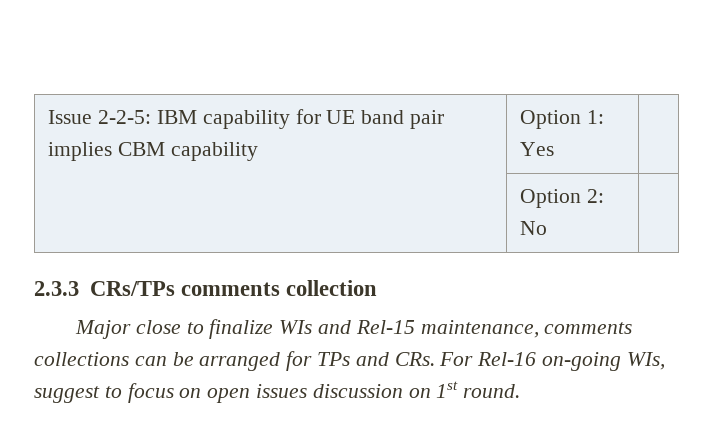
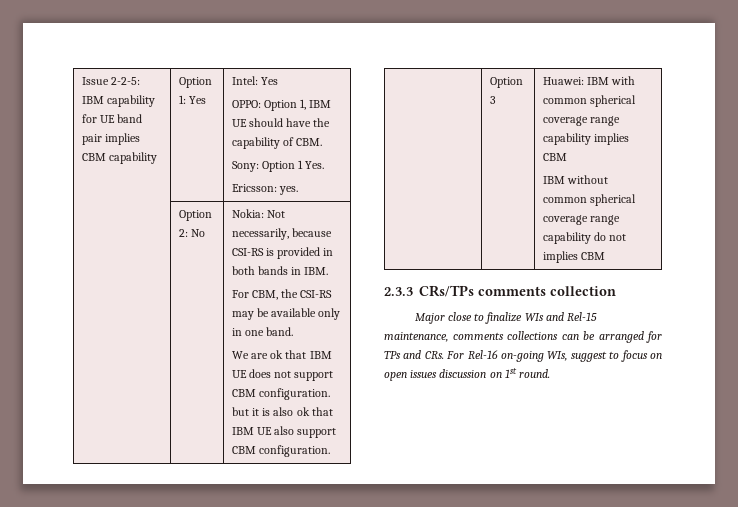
[520,189,605,208] [520,221,548,235] // | Option 2: No | -> [231,76,278,85] [231,99,332,111] [231,118,331,127] [231,137,323,149] [231,160,325,172] [231,184,298,195] [178,210,212,221] [178,229,205,237] [231,209,285,218] [231,228,332,240] [231,247,334,259] [231,266,329,275] [231,289,333,300] [231,308,341,320] [231,327,294,336] [231,350,332,359] [231,369,334,381] [231,388,330,400] [231,407,333,416] [231,426,337,438] [231,445,330,457] [489,77,523,88] [489,96,496,104] [542,76,636,85] [542,95,636,107] [542,116,620,126] [542,133,629,145] [542,153,567,161] [542,175,608,184] [542,194,636,206] [542,215,620,225] [542,232,627,244] [542,251,605,263] Intel: Yes // OPPO: Option 1, IBM UE should have the capability of CBM. // Sony: Option 1 Yes. // Ericsson: yes. // | Option 2: No | Nokia: Not necessarily, because CSI-RS is provided in both bands in IBM. // For CBM, the CSI-RS may be available only in one band. // We are ok that IBM UE does not support CBM configuration. but it is also ok that IBM UE also support CBM configuration. // | Option 3 | Huawei: IBM with common spherical coverage range capability implies CBM // IBM without common spherical coverage range capability do not implies CBM

